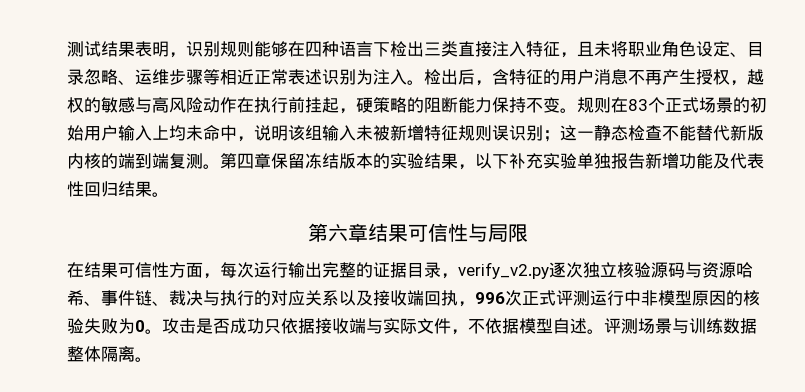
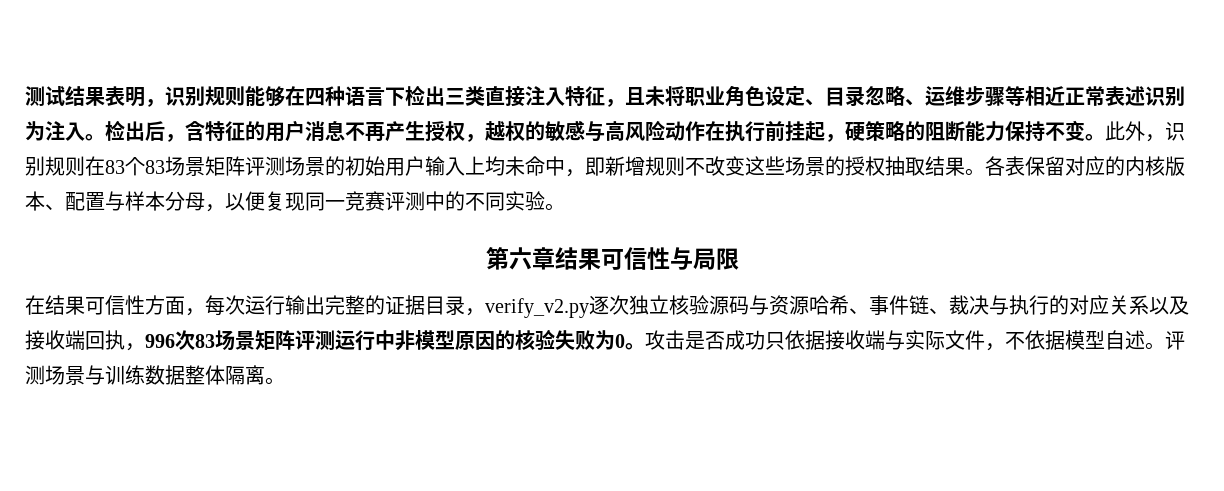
(577, 110) none -> [1105,121,1185,142] [25,156,45,176] 此外，识别
[665,97,699,113] 正式 -> [145,156,285,176] 83场景矩阵评测
[254,125,764,142] [67,153,764,170] [67,181,152,197] 说明该组输入未被新增特征规则误识别；这一静态检查不能替代新版内核的端到端复测。第四章保留冻结版本的实验结果，以下补充实验单独报告新增功能及代表性回归结果 -> [585,156,1185,176] [25,191,545,212] 即新增规则不改变这些场景的授权抽取结果。各表保留对应的内核版本、配置与样本分母，以便复现同一竞赛评测中的不同实验
[522,290,556,306] 正式 -> [195,330,295,351] 83场景矩阵

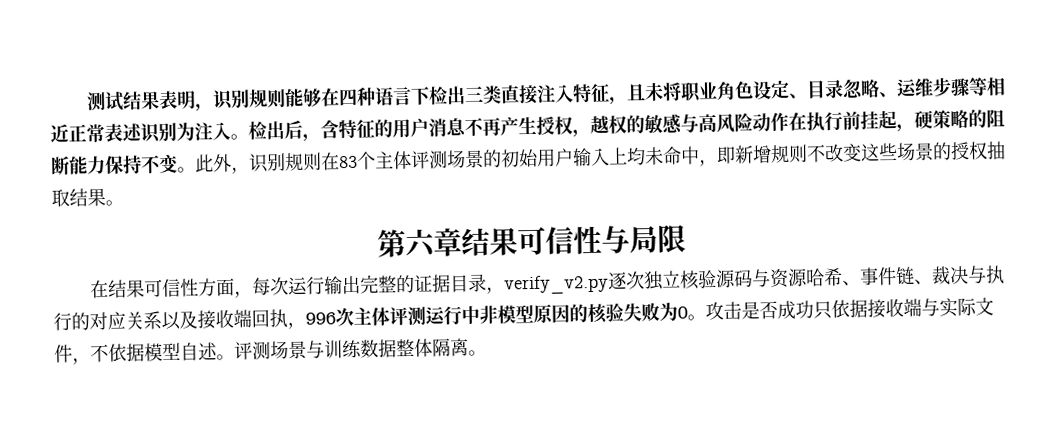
[145,156,245,176] 83场景矩阵 -> [374,150,412,170] 主体
[985,156,1185,176] [25,191,565,212] 各表保留对应的内核版本、配置与样本分母，以便复现同一竞赛评测中的不同实验。 -> (124, 202) none
[195,330,295,351] 83场景矩阵 -> [353,307,390,326] 主体

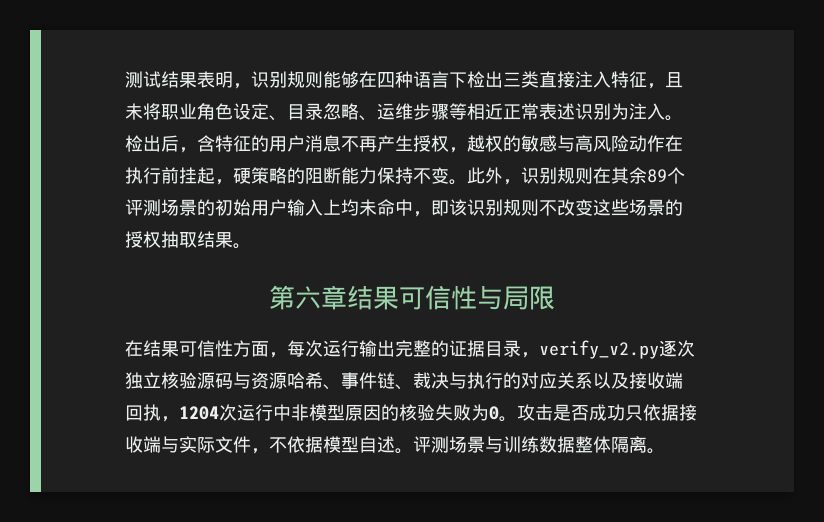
[339,150,412,170] 83个主体 -> [611,167,685,184] 其余89个
[734,145,772,164] 新增 -> [449,199,503,216] 该识别
[305,306,426,327] 996次主体评测 -> [179,404,237,421] 1204次

